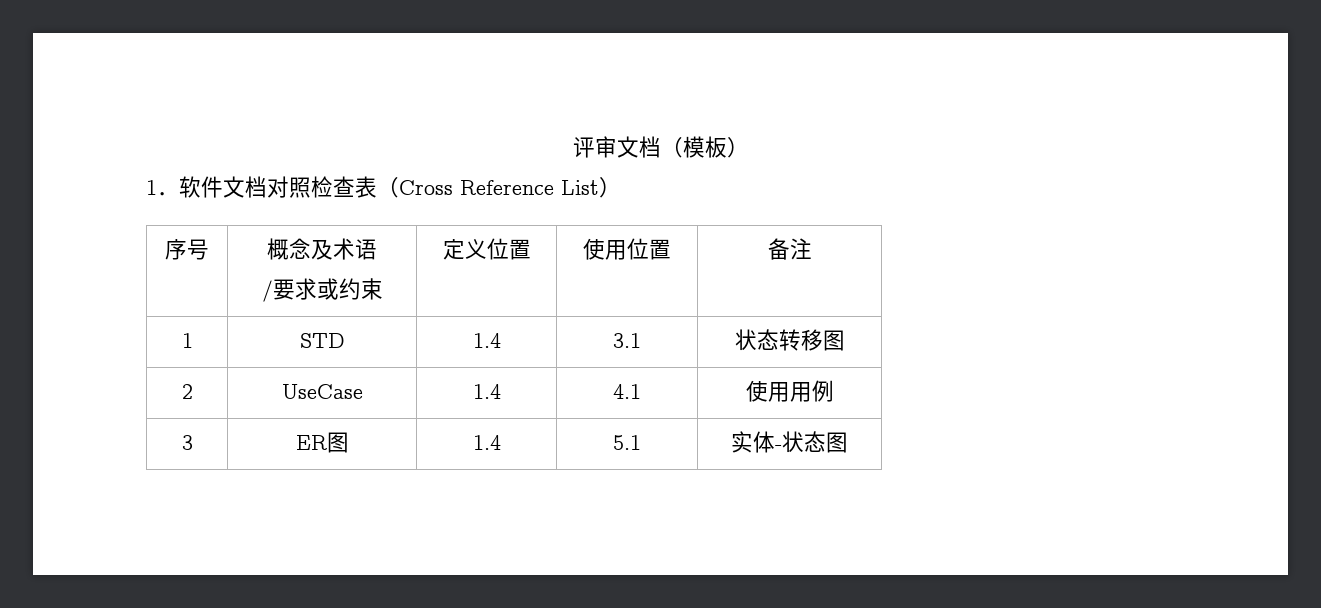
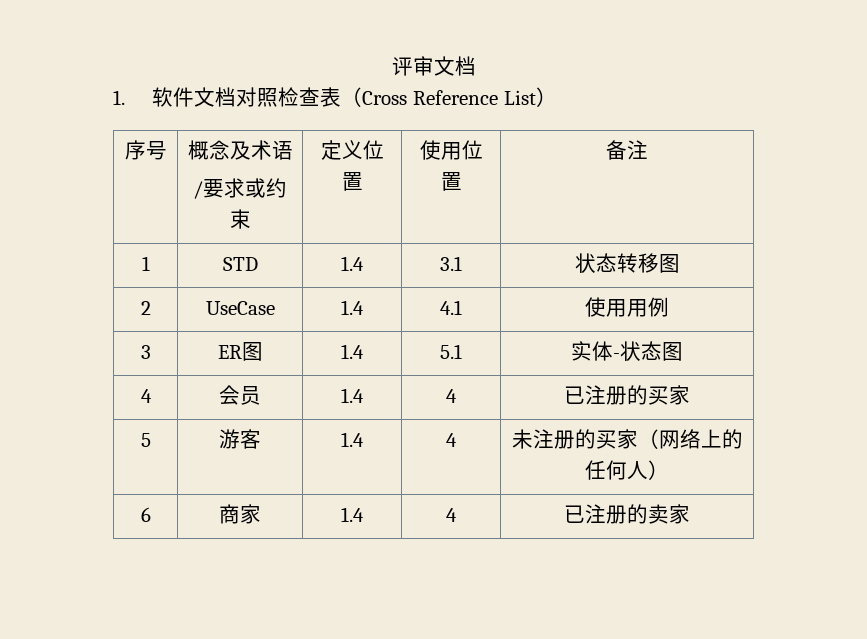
[660,136,749,158] [146,180,179,196] （模板） // 1． -> [113,90,125,105] // 1.
(848, 442) none -> [140,389,152,403] [219,385,261,405] [341,388,364,403] [446,389,457,403] [564,385,690,405] [140,433,151,447] [219,429,261,449] [341,432,364,447] [446,433,457,447] [511,429,743,449] [585,460,669,480] [140,507,151,522] [219,504,261,524] [341,507,364,522] [446,508,457,522] [564,504,690,524] // 4 | 会员 | 1.4 | 4 | 已注册的买家 // 5 | 游客 | 1.4 | 4 | 未注册的买家（网络上的任何人） // 6 | 商家 | 1.4 | 4 | 已注册的卖家

